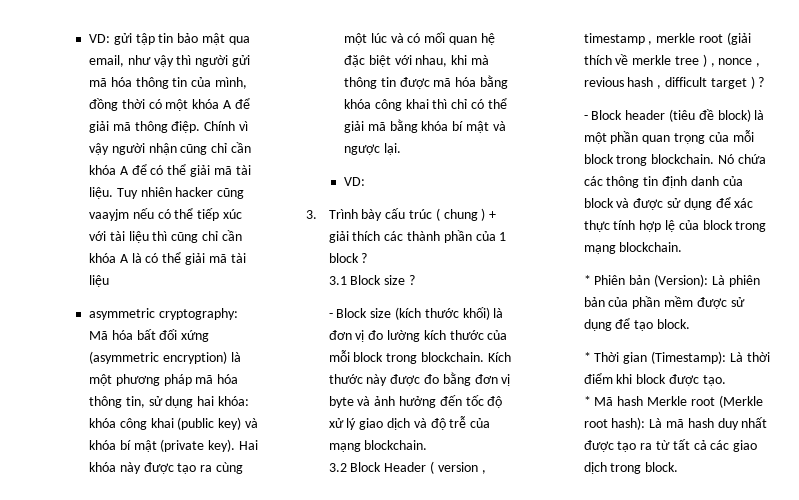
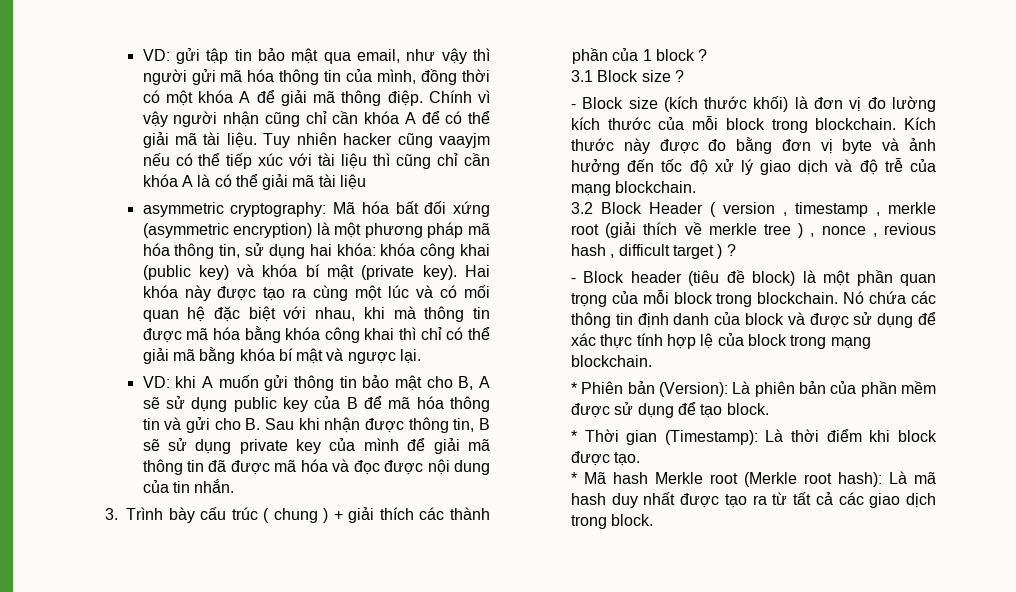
(366, 181) none -> [175,375,491,391] [142,396,491,412] [142,417,491,433] [142,438,490,454] [142,459,490,475] [142,479,235,493] khi A muốn gửi thông tin bảo mật cho B, A sẽ sử dụng public key của B để mã hóa thông tin và gửi cho B. Sau khi nhận được thông tin, B sẽ sử dụng private key của mình để giải mã thông tin đã được mã hóa và đọc được nội dung của tin nhắn.

